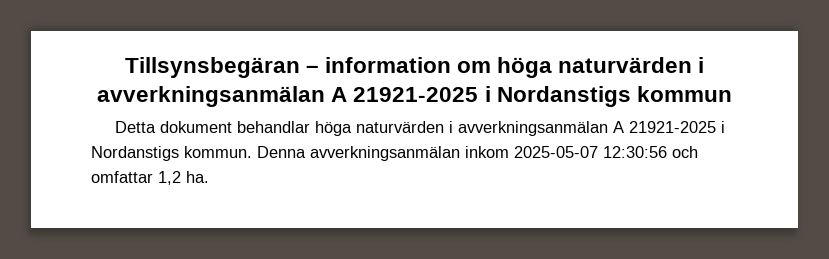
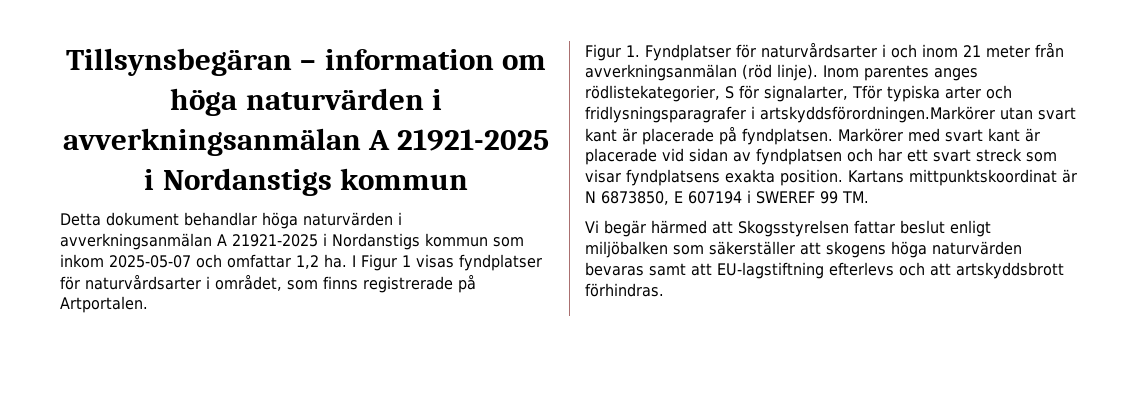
[184,146,460,161] kommun. Denna avverkningsanmälan -> [425,233,524,247] kommun som
[603,146,667,158] 12:30:56 -> (191, 261) none
(209, 177) none -> [352,254,542,271] [60,274,476,293] [60,296,148,313] [585,42,1064,61] [585,64,978,81] [585,85,1012,102] [585,106,1076,123] [585,126,1040,145] [585,148,1057,165] [585,169,1077,186] [585,190,869,205] [585,220,991,237] [585,241,1022,258] [585,262,1064,279] [585,283,664,297] I Figur 1 visas fyndplatser för naturvårdsarter i området, som finns registrerade på Artportalen. // Figur 1. Fyndplatser för naturvårdsarter i och inom 21 meter från avverkningsanmälan (röd linje). Inom parentes anges rödlistekategorier, S för signalarter, Tför typiska arter och fridlysningsparagrafer i artskyddsförordningen.Markörer utan svart kant är placerade på fyndplatsen. Markörer med svart kant är placerade vid sidan av fyndplatsen och har ett svart streck som visar fyndplatsens exakta position. Kartans mittpunktskoordinat är N 6873850, E 607194 i SWEREF 99 TM. // Vi begär härmed att Skogsstyrelsen fattar beslut enligt miljöbalken som säkerställer att skogens höga naturvärden bevaras samt att EU-lagstiftning efterlevs och att artskyddsbrott förhindras.

